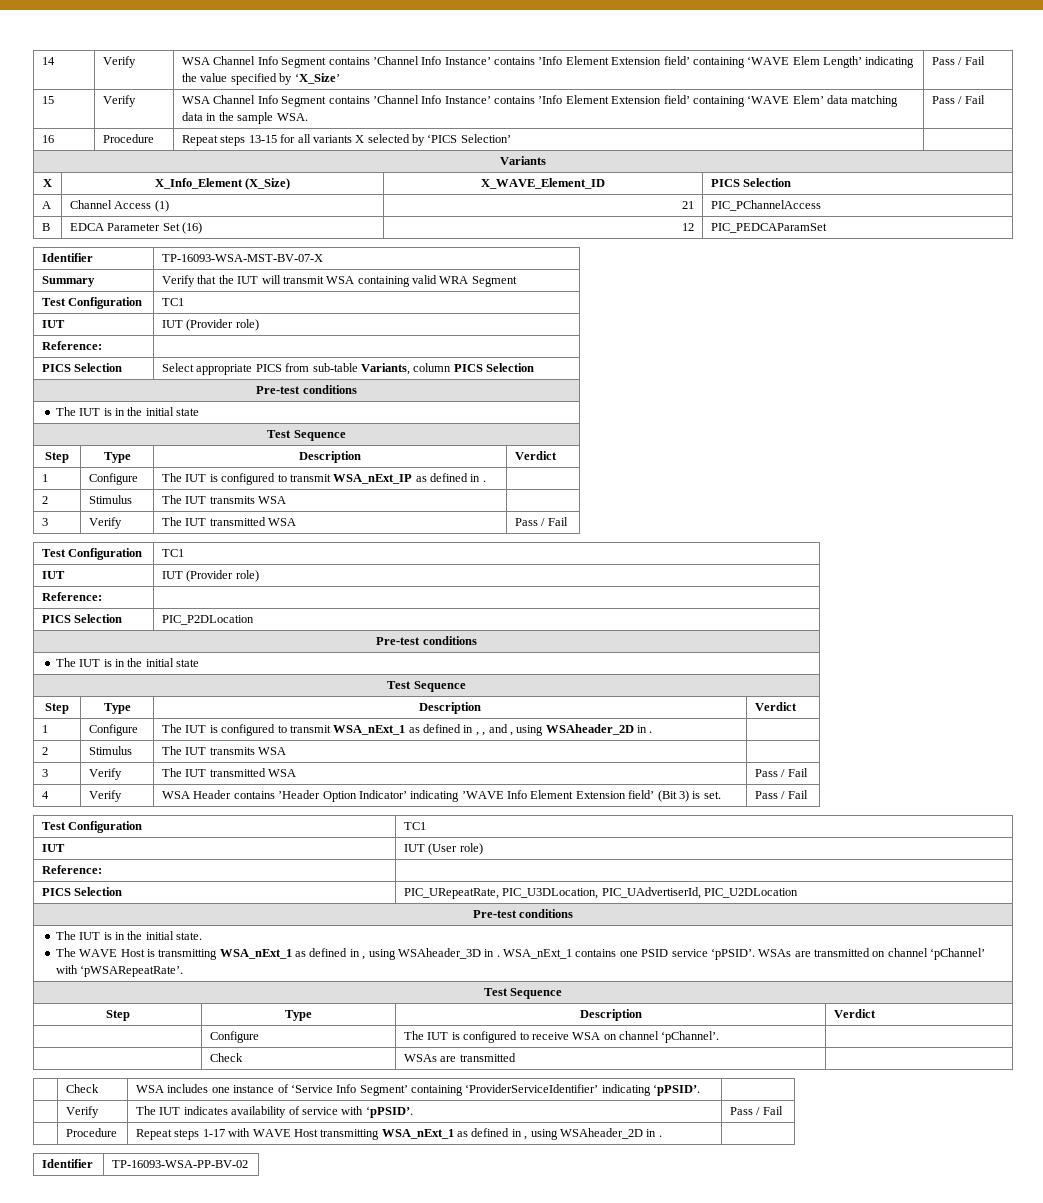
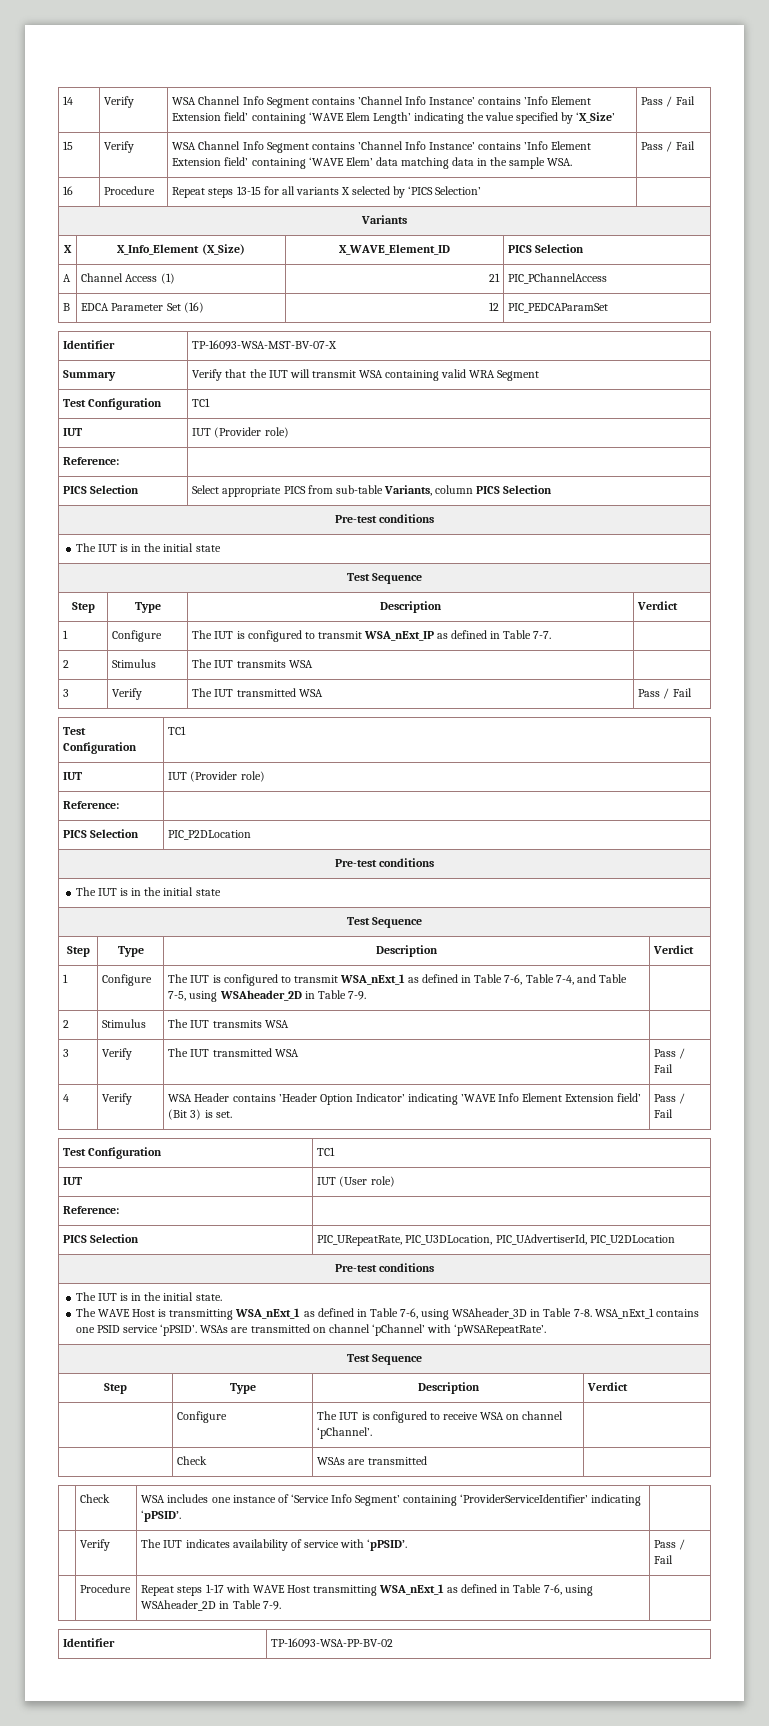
[482,480,486,482] . -> [503,630,552,639] Table 7-7.
[475,724,653,736] , , and , using WSAheader_2D in . -> [474,974,627,985] [168,990,366,1002] Table 7-6, Table 7-4, and Table 7-5, using WSAheader_2D in Table 7-9.
[362,956,366,960] , -> [369,1308,418,1319] Table 7-6,
[496,955,500,957] . -> [543,1308,592,1317] Table 7-8.
[524,1128,662,1140] , using WSAheader_2D in . -> [513,1584,593,1596] [141,1600,281,1611] Table 7-6, using WSAheader_2D in Table 7-9.

